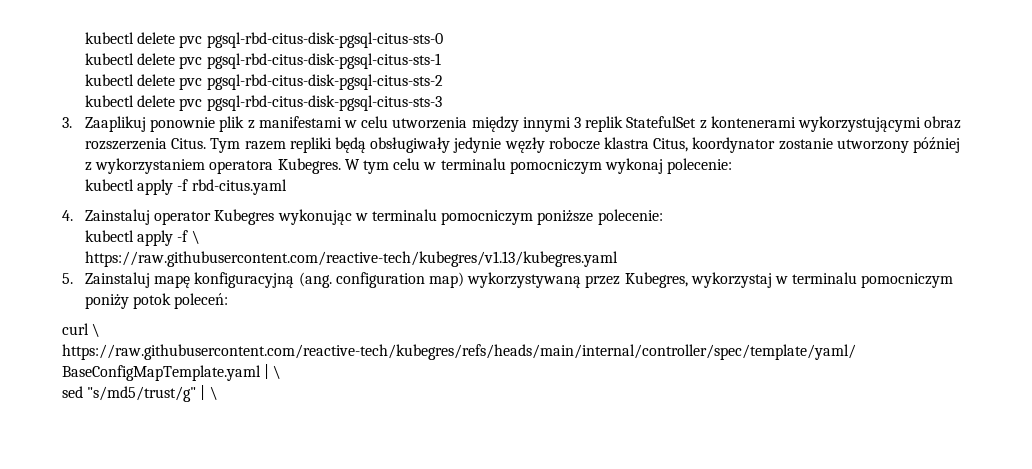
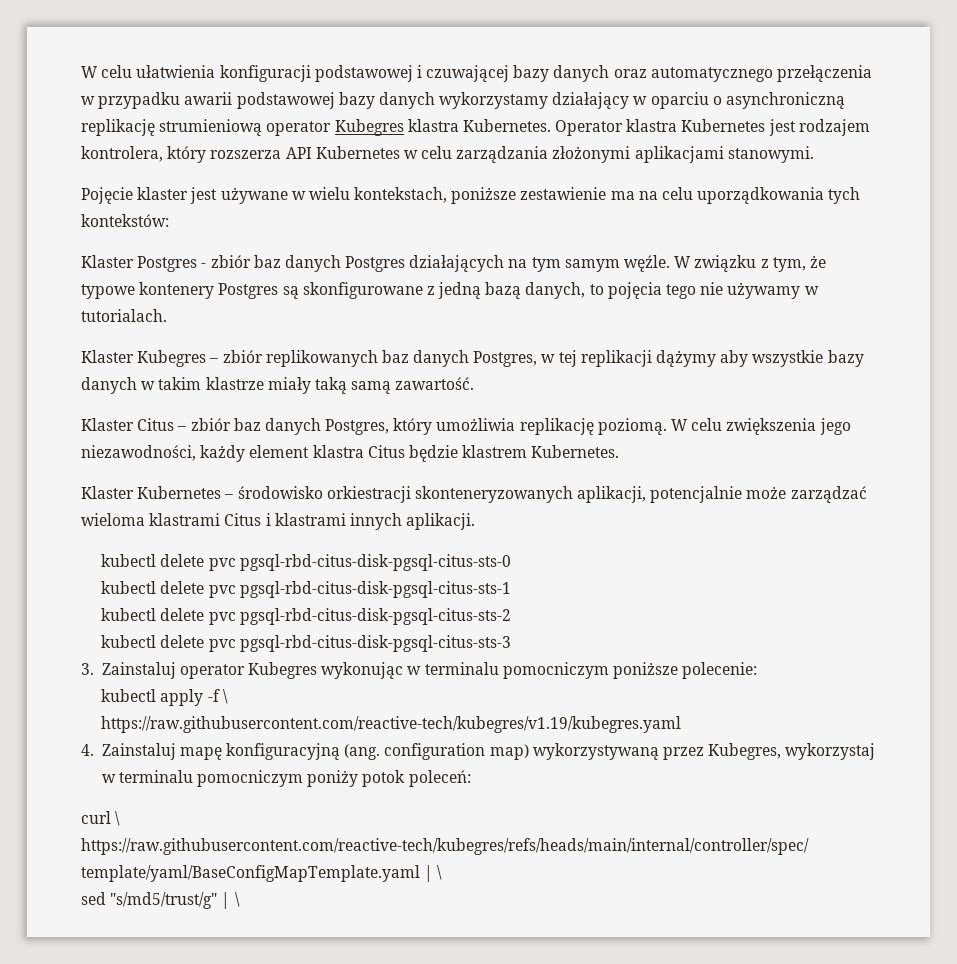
(85, 38) none -> [81,65,873,82] [81,92,846,109] [81,119,870,136] [81,146,814,163] [81,187,861,204] [81,214,169,227] [81,255,826,272] [81,282,819,299] [81,309,167,322] [81,350,864,367] [81,377,475,394] [81,418,851,435] [81,445,620,462] [81,486,867,503] [81,513,476,530] W celu ułatwienia konfiguracji podstawowej i czuwającej bazy danych oraz automatycznego przełączenia w przypadku awarii podstawowej bazy danych wykorzystamy działający w oparciu o asynchroniczną replikację strumieniową operator Kubegres klastra Kubernetes. Operator klastra Kubernetes jest rodzajem kontrolera, który rozszerza API Kubernetes w celu zarządzania złożonymi aplikacjami stanowymi. // Pojęcie klaster jest używane w wielu kontekstach, poniższe zestawienie ma na celu uporządkowania tych kontekstów: // Klaster Postgres - zbiór baz danych Postgres działających na tym samym węźle. W związku z tym, że typowe kontenery Postgres są skonfigurowane z jedną bazą danych, to pojęcia tego nie używamy w tutorialach. // Klaster Kubegres – zbiór replikowanych baz danych Postgres, w tej replikacji dążymy aby wszystkie bazy danych w takim klastrze miały taką samą zawartość. // Klaster Citus – zbiór baz danych Postgres, który umożliwia replikację poziomą. W celu zwiększenia jego niezawodności, każdy element klastra Citus będzie klastrem Kubernetes. // Klaster Kubernetes – środowisko orkiestracji skonteneryzowanych aplikacji, potencjalnie może zarządzać wieloma klastrami Citus i klastrami innych aplikacji. //
[85,116,962,132] [85,137,960,153] [85,158,733,174] [85,179,287,195] [62,210,73,221] Zaaplikuj ponownie plik z manifestami w celu utworzenia między innymi 3 replik StatefulSet z kontenerami wykorzystującymi obraz rozszerzenia Citus. Tym razem repliki będą obsługiwały jedynie węzły robocze klastra Citus, koordynator zostanie utworzony później z wykorzystaniem operatora Kubegres. W tym celu w terminalu pomocniczym wykonaj polecenie: // kubectl apply -f rbd-citus.yaml // 4. -> (94, 669) none
[85,251,619,267] [62,273,73,284] https://raw.githubusercontent.com/reactive-tech/kubegres/v1.13/kubegres.yaml // 5. -> [101,716,682,733] [81,744,94,756] https://raw.githubusercontent.com/reactive-tech/kubegres/v1.19/kubegres.yaml // 4.

